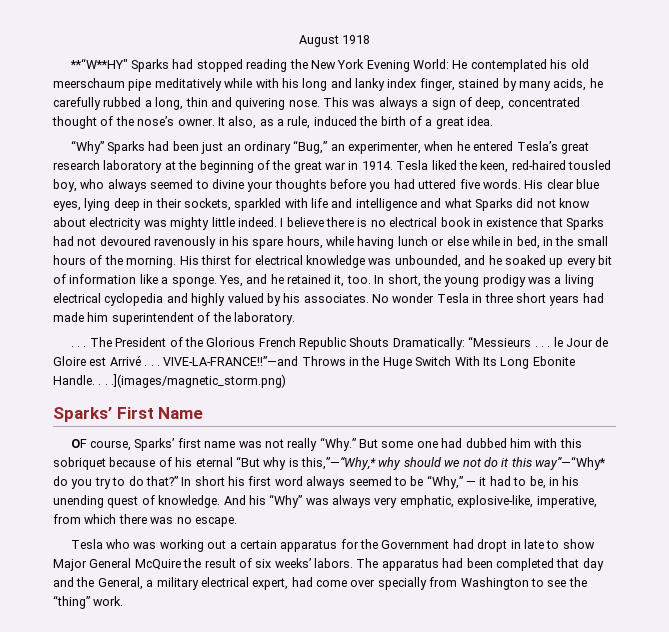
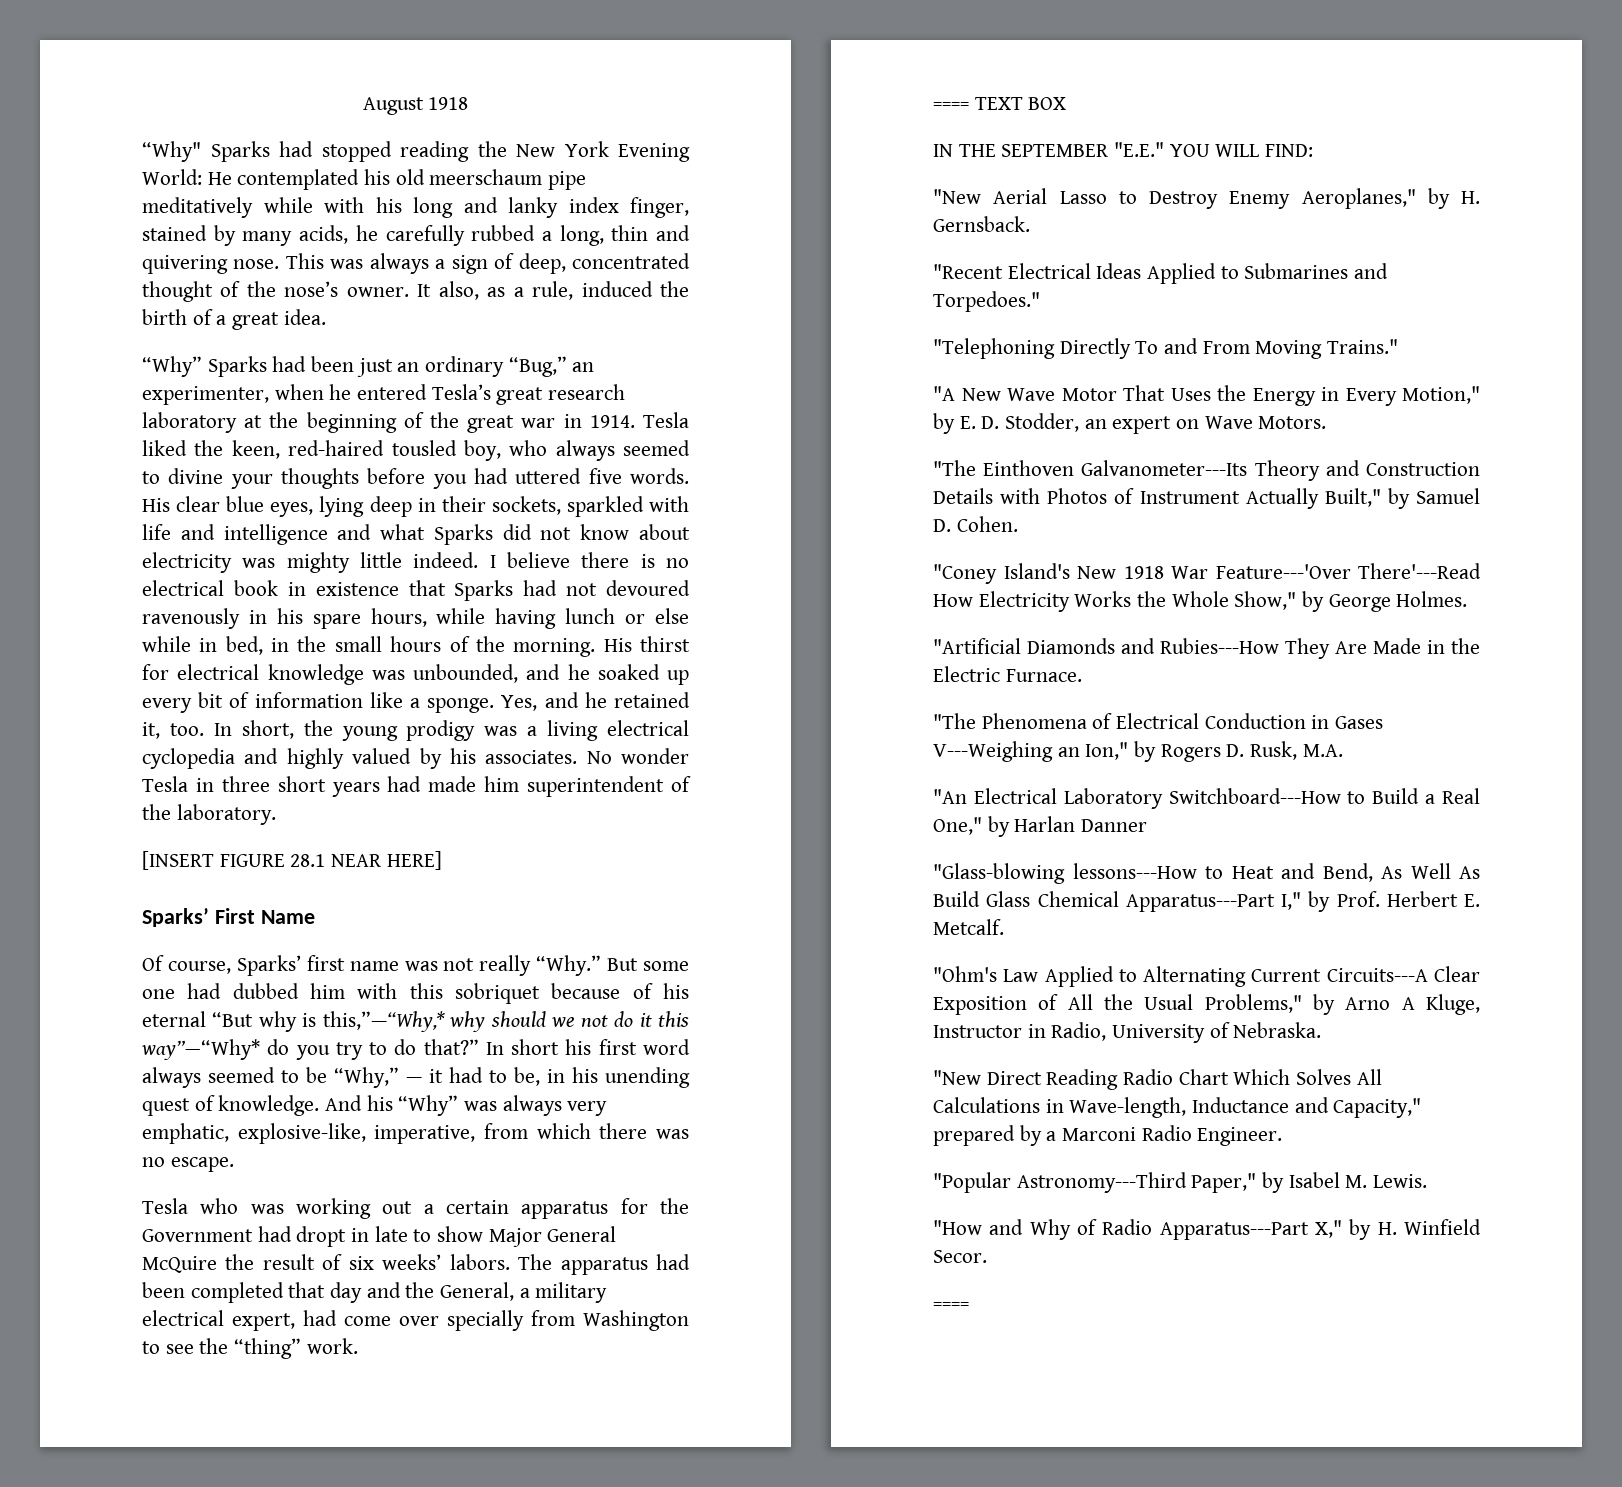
[69,58,128,69] **“W**HY" -> [142,141,201,162] “Why"
[70,336,609,350] [53,355,575,369] [53,374,287,388] . . . The President of the Glorious French Republic Shouts Dramatically: “Messieurs . . . le Jour de Gloire est Arrivé . . . VIVE-LA-FRANCE!!”—and Throws in the Huge Switch With Its Long Ebonite Handle. . . .](images/magnetic_storm.png) -> [142,851,442,870] [INSERT FIGURE 28.1 NEAR HERE]
[70,439,87,448] OF -> [142,955,164,971] Of
(124, 601) none -> [933,97,1067,110] [933,142,1314,157] [933,188,1480,209] [933,216,1030,232] [933,263,1389,284] [933,291,1040,312] [933,338,1399,359] [933,385,1480,406] [933,413,1327,434] [933,460,1480,481] [933,488,1480,509] [933,516,1018,532] [933,563,1481,584] [933,591,1468,612] [933,638,1480,659] [933,666,1082,682] [933,713,1384,729] [933,741,1343,762] [933,788,1480,809] [933,816,1148,837] [933,863,1480,884] [933,891,1480,912] [933,919,1004,935] [933,966,1480,987] [933,994,1480,1015] [933,1022,1322,1043] [933,1069,1382,1090] [933,1097,1422,1118] [933,1125,1283,1146] [933,1172,1428,1193] [933,1219,1481,1240] [933,1250,987,1263] [933,1302,969,1310] // ==== TEXT BOX // IN THE SEPTEMBER "E.E." YOU WILL FIND: // "New Aerial Lasso to Destroy Enemy Aeroplanes," by H. Gernsback. // "Recent Electrical Ideas Applied to Submarines and Torpedoes." // "Telephoning Directly To and From Moving Trains." // "A New Wave Motor That Uses the Energy in Every Motion," by E. D. Stodder, an expert on Wave Motors. // "The Einthoven Galvanometer---Its Theory and Construction Details with Photos of Instrument Actually Built," by Samuel D. Cohen. // "Coney Island's New 1918 War Feature---'Over There'---Read How Electricity Works the Whole Show," by George Holmes. // "Artificial Diamonds and Rubies---How They Are Made in the Electric Furnace. // "The Phenomena of Electrical Conduction in Gases V---Weighing an Ion," by Rogers D. Rusk, M.A. // "An Electrical Laboratory Switchboard---How to Build a Real One," by Harlan Danner // "Glass-blowing lessons---How to Heat and Bend, As Well As Build Glass Chemical Apparatus---Part I," by Prof. Herbert E. Metcalf. // "Ohm's Law Applied to Alternating Current Circuits---A Clear Exposition of All the Usual Problems," by Arno A Kluge, Instructor in Radio, University of Nebraska. // "New Direct Reading Radio Chart Which Solves All Calculations in Wave-length, Inductance and Capacity," prepared by a Marconi Radio Engineer. // "Popular Astronomy---Third Paper," by Isabel M. Lewis. // "How and Why of Radio Apparatus---Part X," by H. Winfield Secor. // ====

